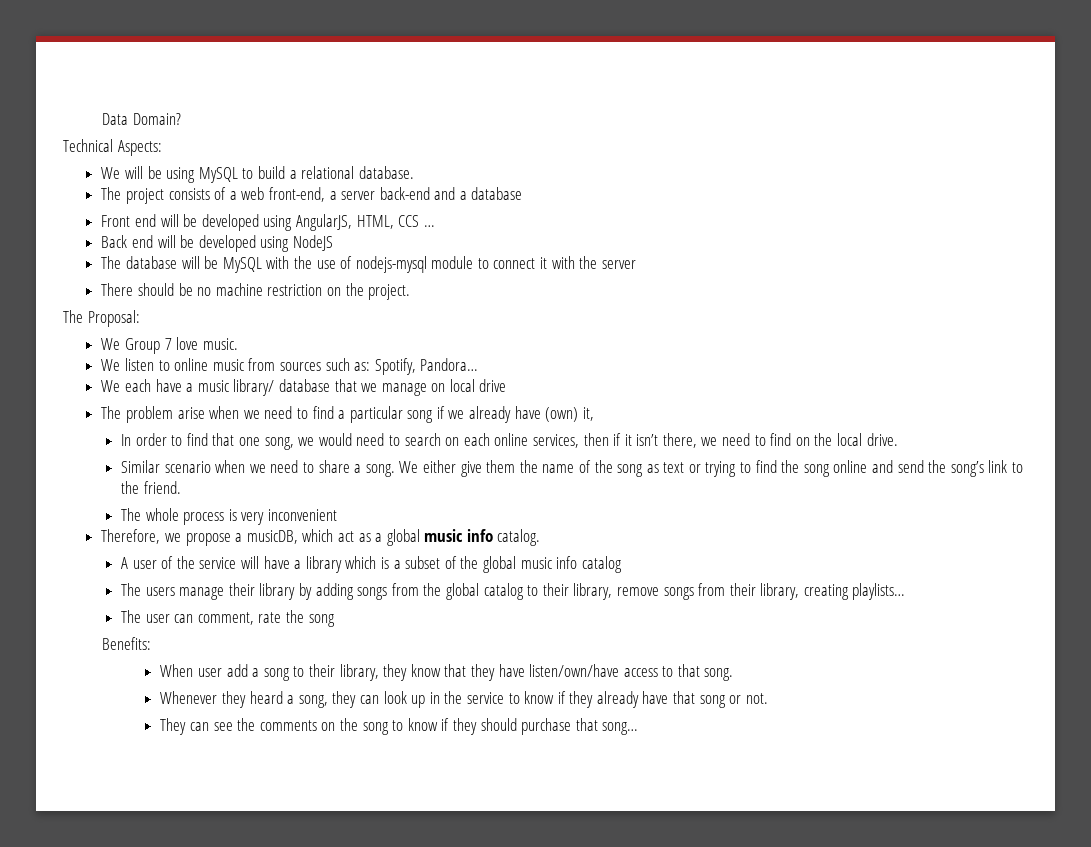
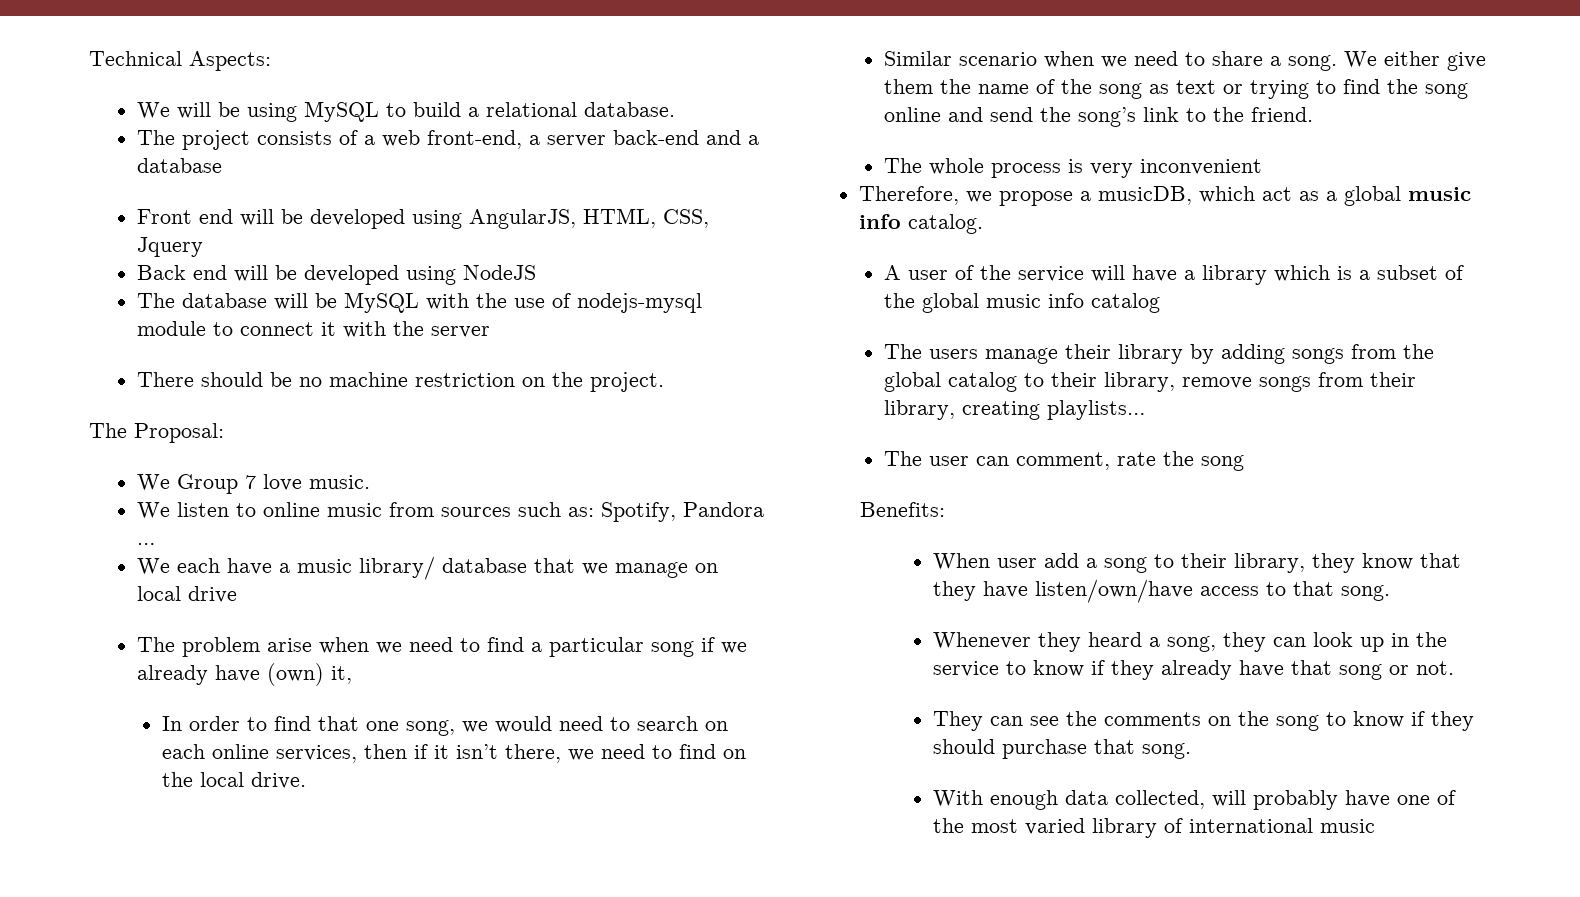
[102,113,181,125] Data Domain? // -> (89, 58) none
[398,215,435,227] CCS … -> [663,209,710,228] [137,237,204,257] CSS, Jquery
[420,358,479,371] Pandora… -> [683,502,765,517] [137,543,156,545] Pandora …
[602,722,639,735] song… -> [1142,743,1192,759] [933,790,1457,810] [933,818,1376,838] song. // With enough data collected, will probably have one of the most varied library of international music

